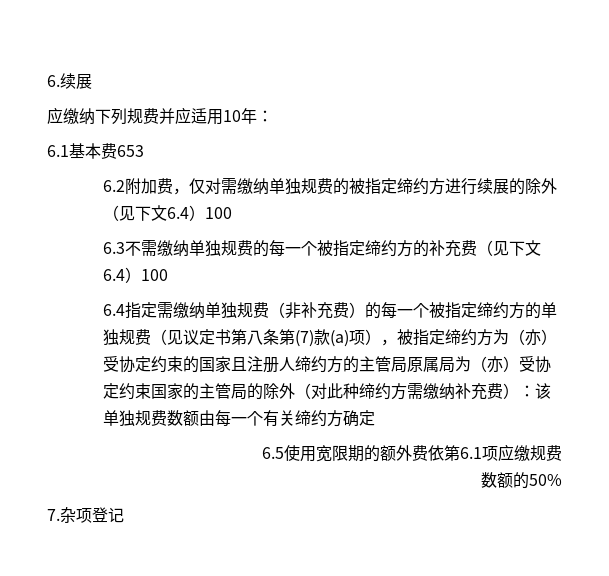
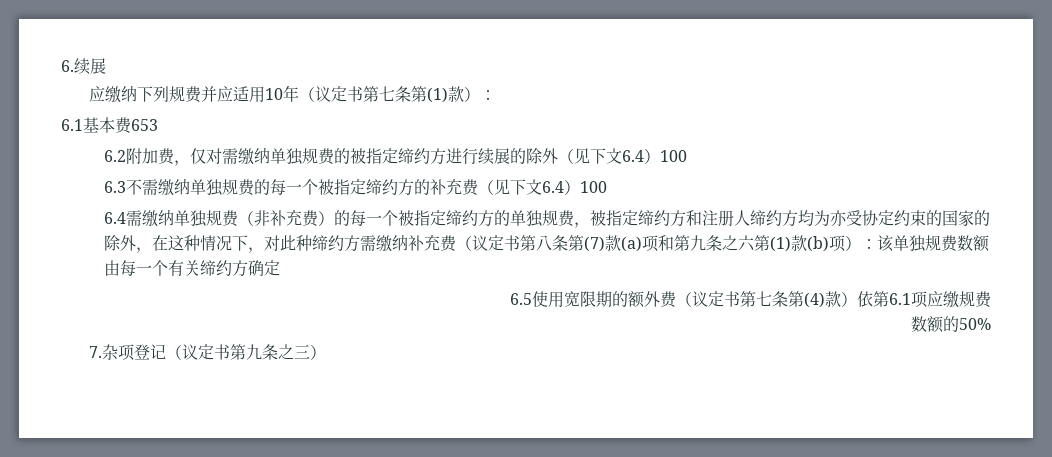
(257, 116) none -> [299,86,481,103] （议定书第七条第(1)款）
[125,302,158,319] 指定 -> (127, 218) none
[151,329,558,347] [103,356,552,373] [103,383,312,400] （见议定书第八条第(7)款(a)项），被指定缔约方为（亦）受协定约束的国家且注册人缔约方的主管局原属局为（亦）受协定约束国家的主管局的除外（ -> [574,210,991,228] [104,235,265,253] ，被指定缔约方和注册人缔约方均为亦受协定约束的国家的除外，在这种情况下，
(504, 391) none -> [456,235,847,252] （议定书第八条第(7)款(a)项和第九条之六第(1)款(b)项
(428, 453) none -> [676,291,857,308] （议定书第七条第(4)款）
(124, 515) none -> [166,344,327,360] （议定书第九条之三）

